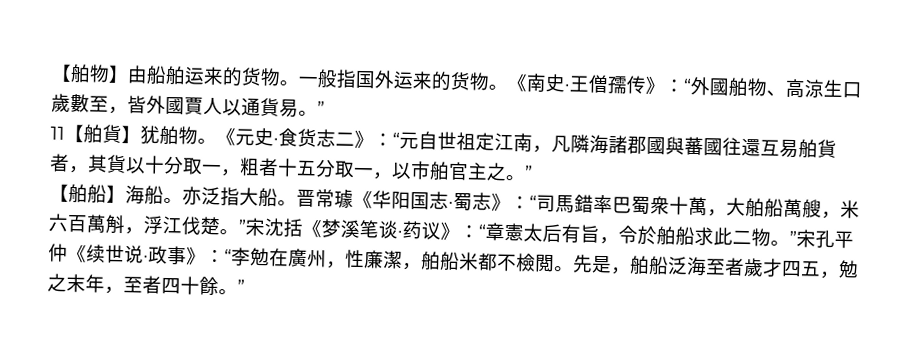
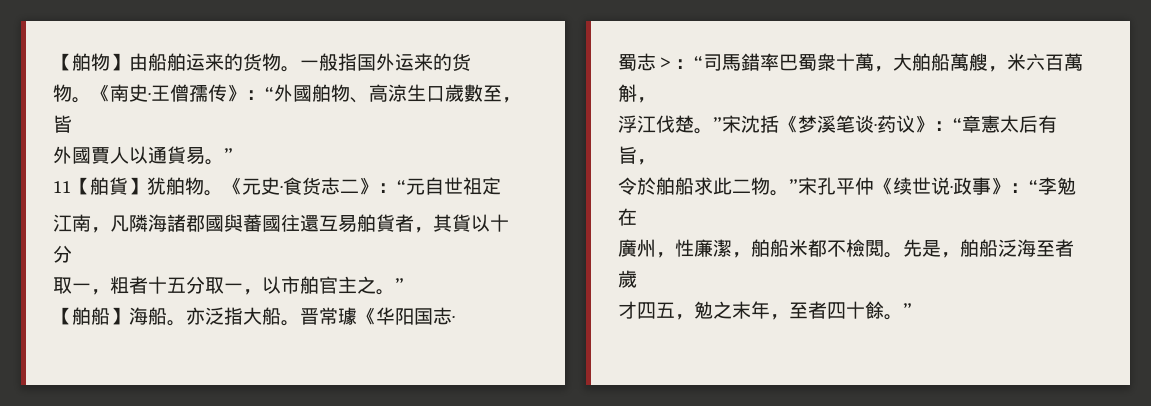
(471, 81) none -> (471, 62) //
(147, 104) none -> (72, 124) //
(495, 141) none -> (501, 186) //
(184, 165) none -> (72, 254) //
[453,192,511,212] 蜀志》 -> [618,53,675,71] // 蜀志＞
(144, 231) none -> (656, 100) //
(619, 240) none -> (656, 162) //
(289, 257) none -> (637, 217) //
(764, 267) none -> (637, 279) //

